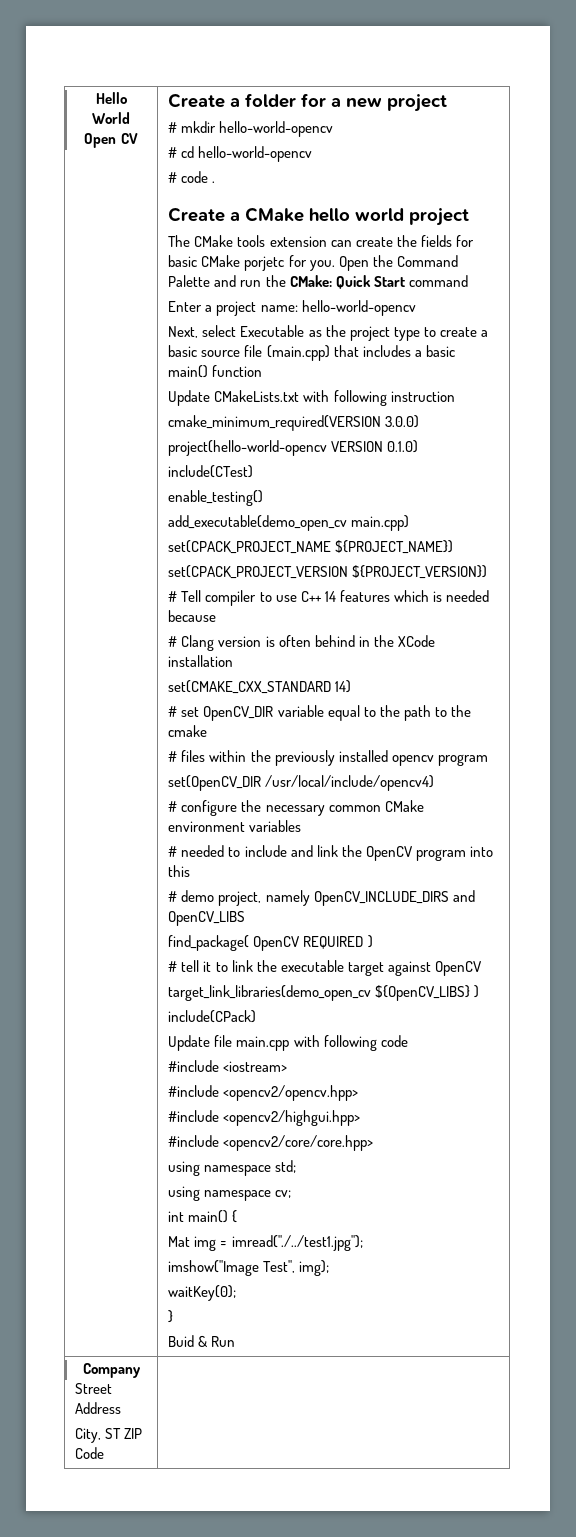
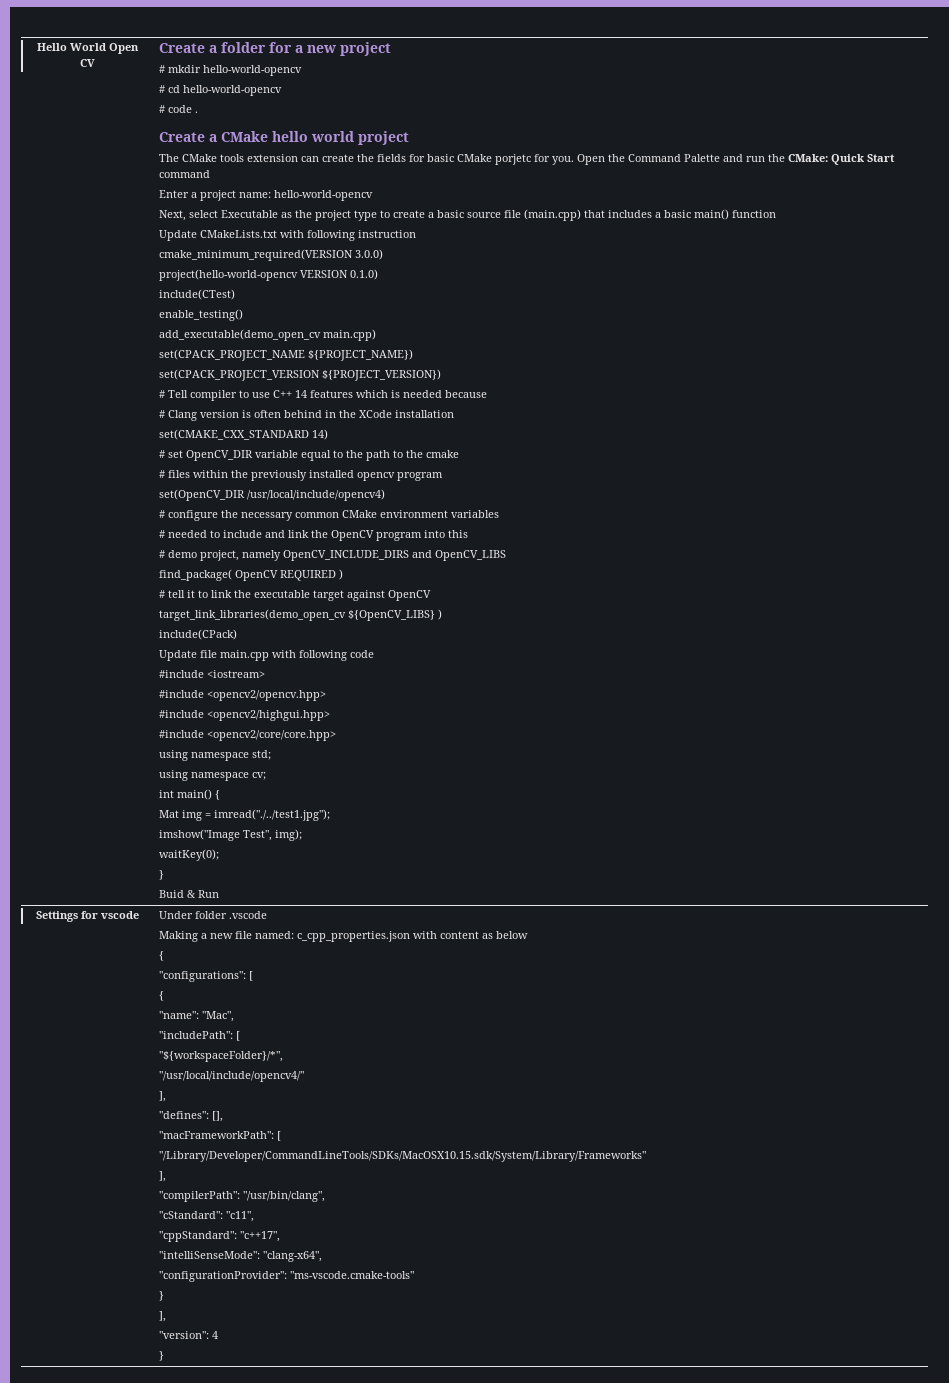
[82,1363,141,1378] [75,1383,113,1394] [75,1402,122,1414] [75,1428,143,1443] [75,1447,105,1459] Company // Street Address // City, ST ZIP Code | -> [35,911,139,922] [159,911,268,919] [159,931,529,942] [159,951,165,961] [159,971,254,982] [159,991,165,1001] [159,1011,235,1022] [159,1031,241,1041] [159,1051,284,1062] [159,1071,305,1082] [159,1091,167,1102] [159,1111,224,1122] [159,1131,282,1141] [159,1151,647,1162] [159,1171,167,1182] [159,1191,326,1202] [159,1211,255,1222] [159,1231,281,1242] [159,1251,323,1262] [159,1271,415,1282] [159,1291,165,1301] [159,1311,167,1322] [159,1331,219,1339] [159,1351,165,1361] Settings for vscode | Under folder .vscode // Making a new file named: c_cpp_properties.json with content as below // { // "configurations": [ // { // "name": "Mac", // "includePath": [ // "${workspaceFolder}/*", // "/usr/local/include/opencv4/" // ], // "defines": [], // "macFrameworkPath": [ // "/Library/Developer/CommandLineTools/SDKs/MacOSX10.15.sdk/System/Library/Frameworks" // ], // "compilerPath": "/usr/bin/clang", // "cStandard": "c11", // "cppStandard": "c++17", // "intelliSenseMode": "clang-x64", // "configurationProvider": "ms-vscode.cmake-tools" // } // ], // "version": 4 // }

